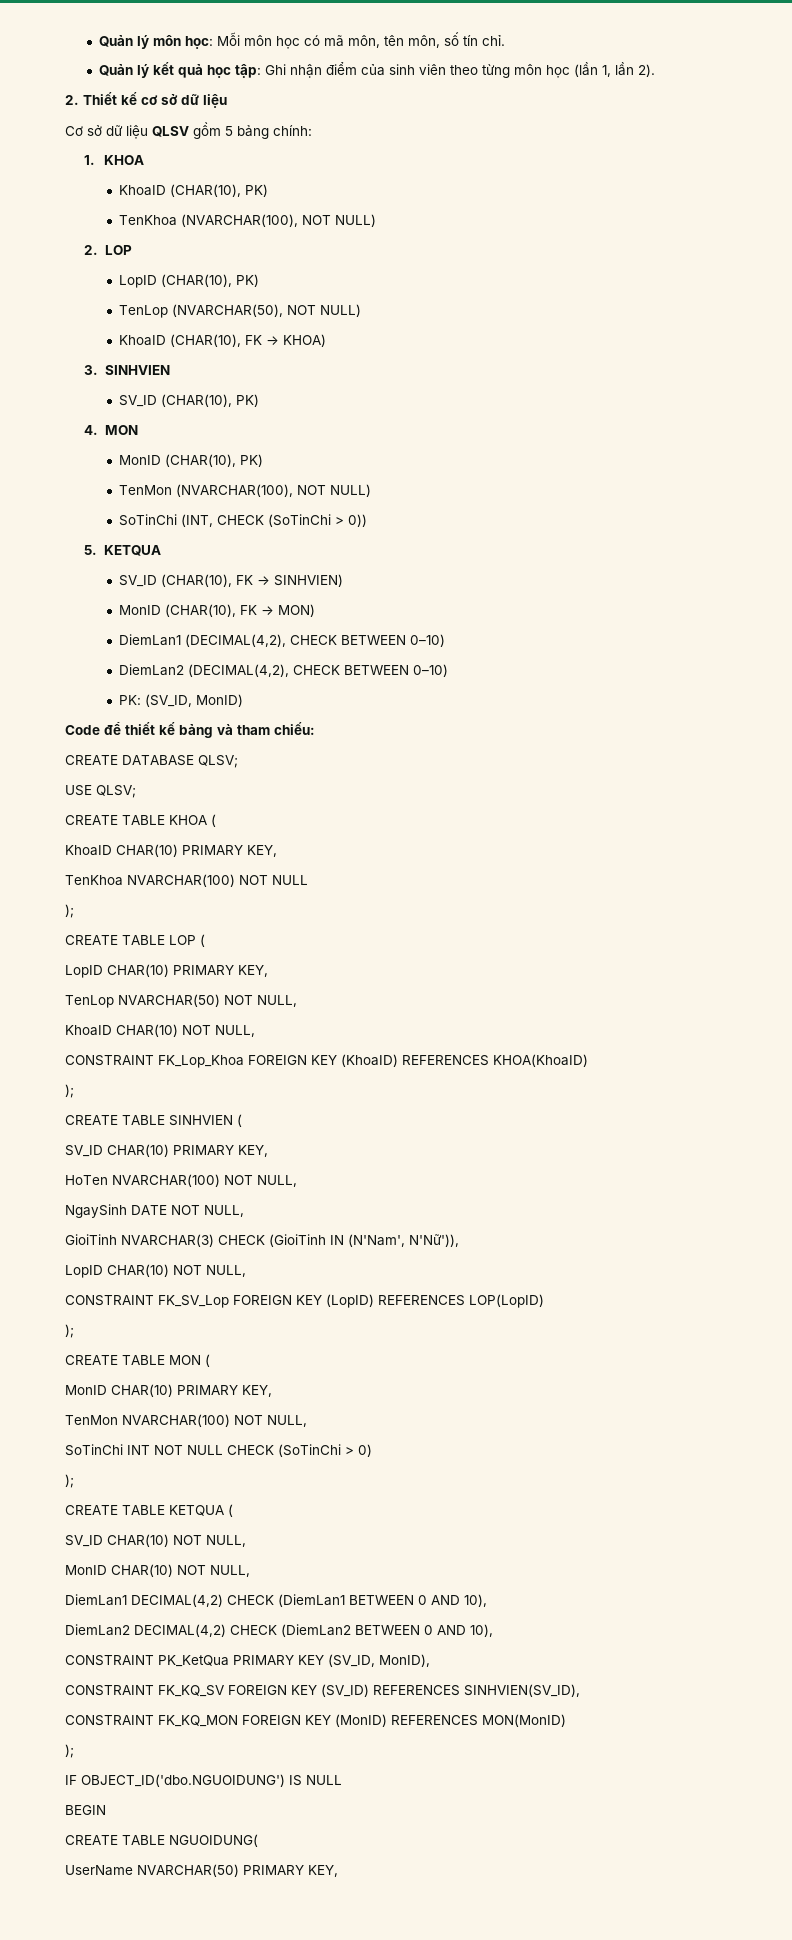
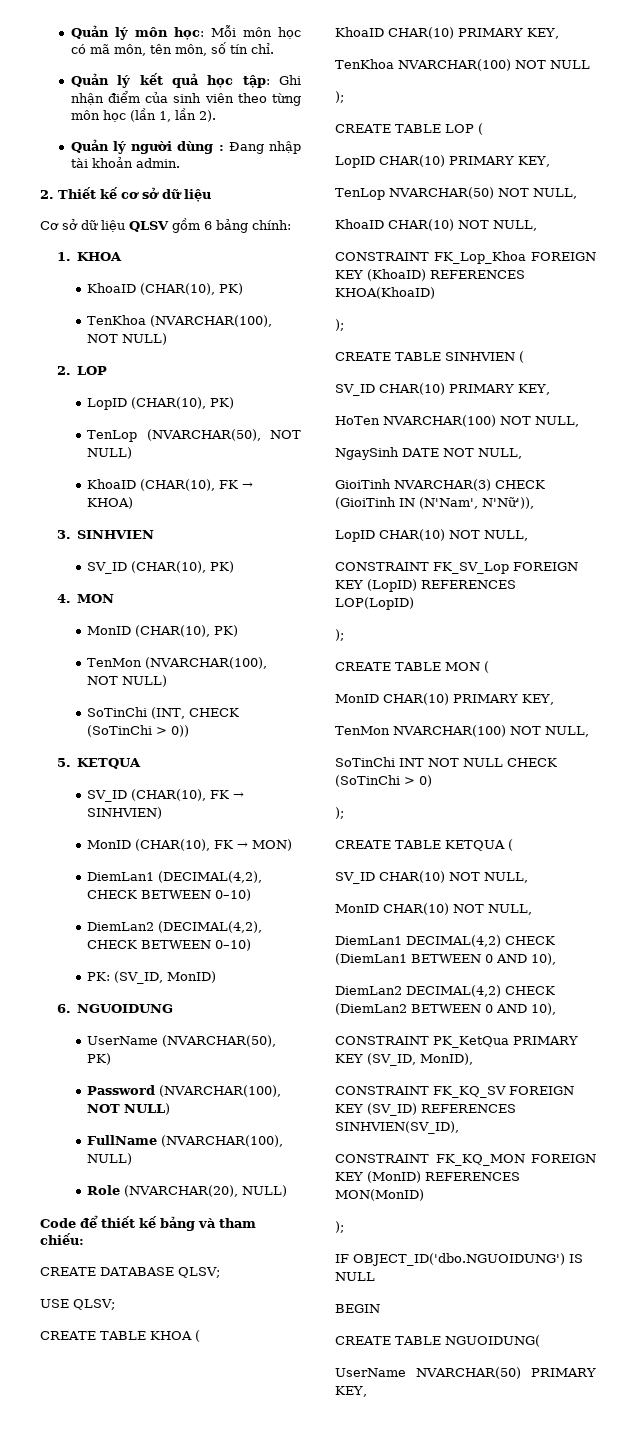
(656, 70) none -> [70,139,301,154] [70,156,180,168] // Quản lý người dùng : Đang nhập tài khoản admin.
[225,126,233,136] 5 -> [204,221,212,230] 6
(243, 700) none -> [56,1004,174,1013] [87,1035,277,1047] [87,1053,112,1065] [87,1085,282,1097] [87,1103,171,1115] [87,1135,284,1147] [87,1153,133,1165] [87,1185,288,1197] // 6. NGUOIDUNG // UserName (NVARCHAR(50), PK) // Password (NVARCHAR(100), NOT NULL) // FullName (NVARCHAR(100), NULL) // Role (NVARCHAR(20), NULL)

